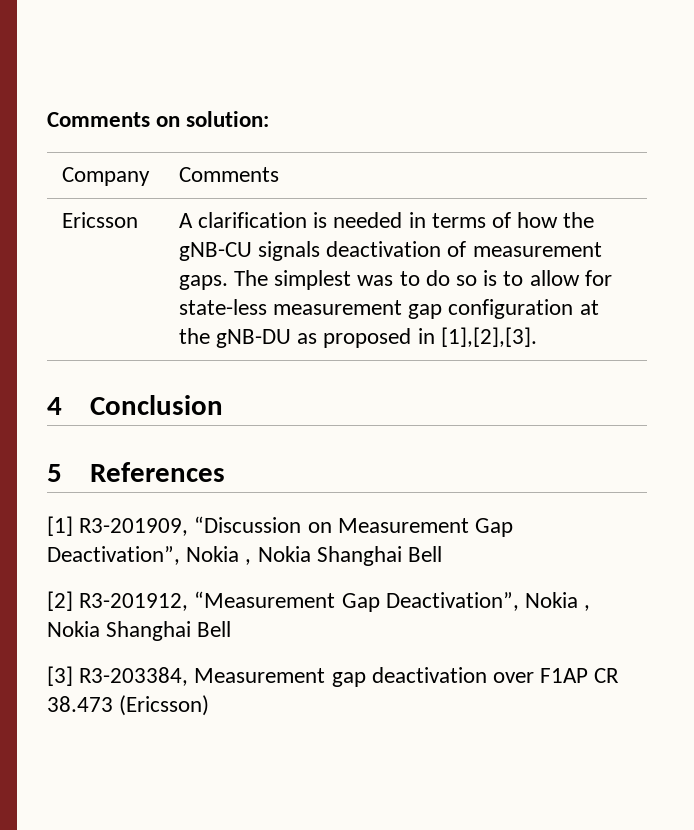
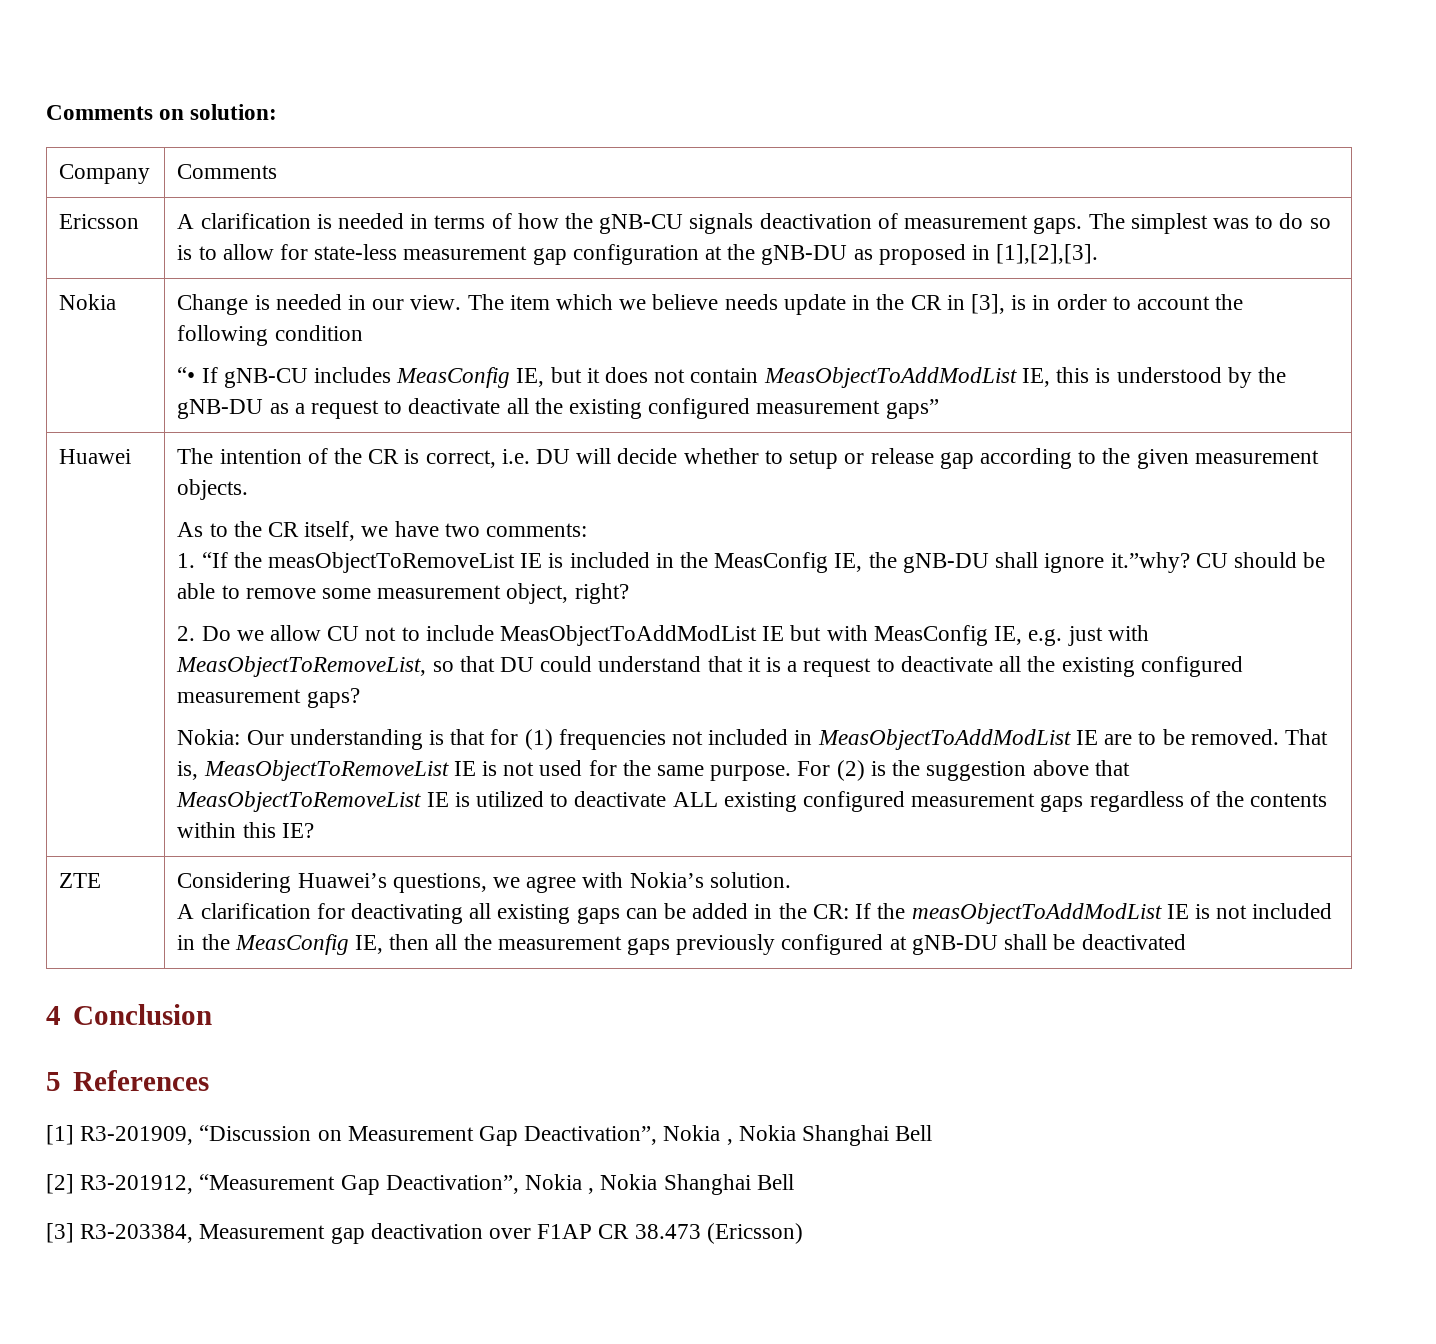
(537, 337) none -> [59,294,117,310] [177,294,1244,315] [177,325,363,346] [177,367,1286,388] [177,398,939,419] [59,449,132,464] [177,448,1319,469] [177,479,249,500] [177,521,588,541] [177,552,1326,573] [177,583,629,604] [177,625,1149,646] [176,656,1243,677] [177,688,360,708] [177,729,1328,750] [177,760,1130,781] [176,791,1328,812] [177,822,314,838] [59,873,102,888] [177,872,791,893] [177,903,1333,924] [177,934,1186,955] // Nokia | Change is needed in our view. The item which we believe needs update in the CR in [3], is in order to account the following condition // “• If gNB-CU includes MeasConfig IE, but it does not contain MeasObjectToAddModList IE, this is understood by the gNB-DU as a request to deactivate all the existing configured measurement gaps” // Huawei | The intention of the CR is correct, i.e. DU will decide whether to setup or release gap according to the given measurement objects. // As to the CR itself, we have two comments: // 1. “If the measObjectToRemoveList IE is included in the MeasConfig IE, the gNB-DU shall ignore it.”why? CU should be able to remove some measurement object, right? // 2. Do we allow CU not to include MeasObjectToAddModList IE but with MeasConfig IE, e.g. just with MeasObjectToRemoveList, so that DU could understand that it is a request to deactivate all the existing configured measurement gaps? // Nokia: Our understanding is that for (1) frequencies not included in MeasObjectToAddModList IE are to be removed. That is, MeasObjectToRemoveList IE is not used for the same purpose. For (2) is the suggestion above that MeasObjectToRemoveList IE is utilized to deactivate ALL existing configured measurement gaps regardless of the contents within this IE? // ZTE | Considering Huawei’s questions, we agree with Nokia’s solution. // A clarification for deactivating all existing gaps can be added in the CR: If the measObjectToAddModList IE is not included in the MeasConfig IE, then all the measurement gaps previously configured at gNB-DU shall be deactivated

